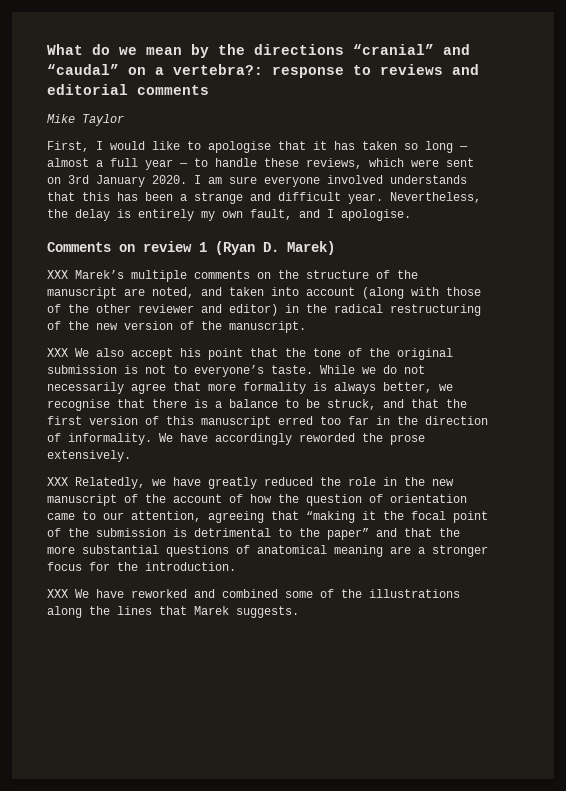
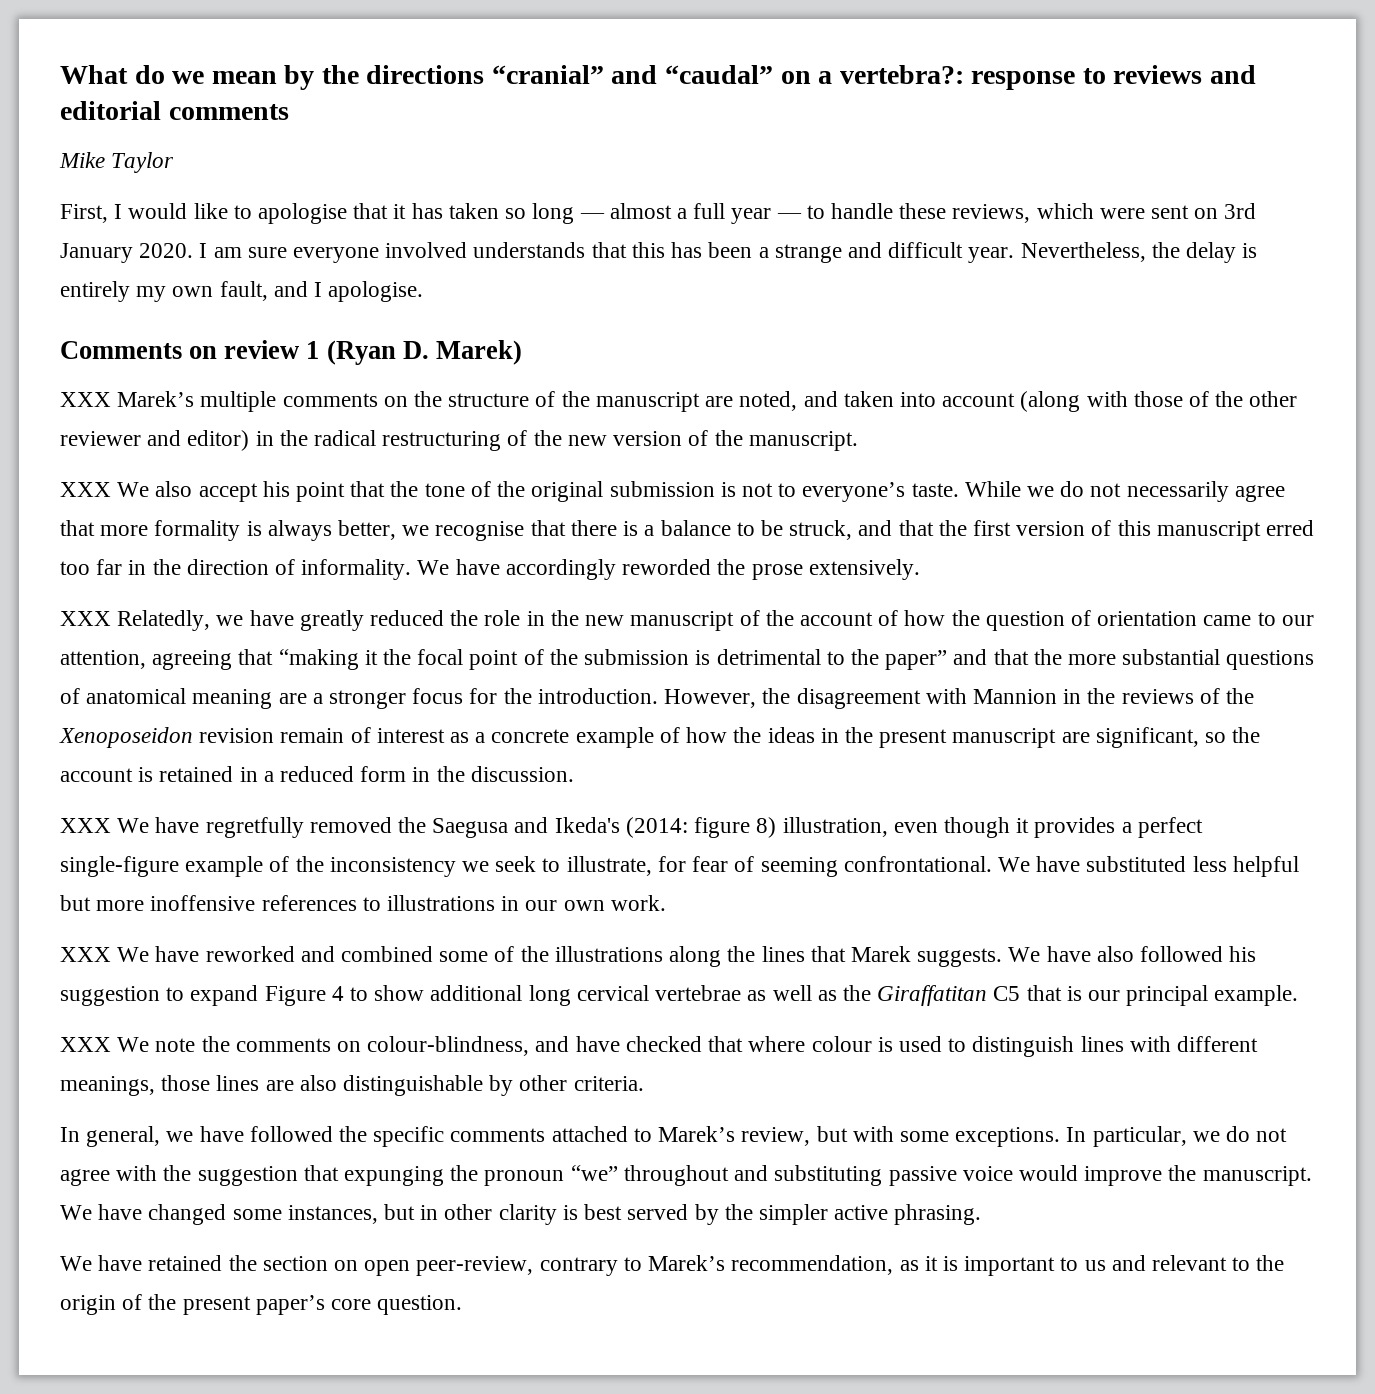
(236, 566) none -> [664,688,1254,709] [59,727,1261,748] [60,766,574,782] [60,817,1203,838] [60,856,1299,877] [60,895,666,911] However, the disagreement with Mannion in the reviews of the Xenoposeidon revision remain of interest as a concrete example of how the ideas in the present manuscript are significant, so the account is retained in a reduced form in the discussion. // XXX We have regretfully removed the Saegusa and Ikeda's (2014: figure 8) illustration, even though it provides a perfect single-figure example of the inconsistency we seek to illustrate, for fear of seeming confrontational. We have substituted less helpful but more inoffensive references to illustrations in our own work.
(299, 612) none -> [1008,946,1257,962] [60,985,1299,1006] [60,1036,1258,1057] [60,1075,644,1096] [60,1126,1288,1147] [60,1165,1312,1186] [60,1204,982,1225] [60,1255,1285,1276] [60,1294,463,1315] We have also followed his suggestion to expand Figure 4 to show additional long cervical vertebrae as well as the Giraffatitan C5 that is our principal example. // XXX We note the comments on colour-blindness, and have checked that where colour is used to distinguish lines with different meanings, those lines are also distinguishable by other criteria. // In general, we have followed the specific comments attached to Marek’s review, but with some exceptions. In particular, we do not agree with the suggestion that expunging the pronoun “we” throughout and substituting passive voice would improve the manuscript. We have changed some instances, but in other clarity is best served by the simpler active phrasing. // We have retained the section on open peer-review, contrary to Marek’s recommendation, as it is important to us and relevant to the origin of the present paper’s core question.

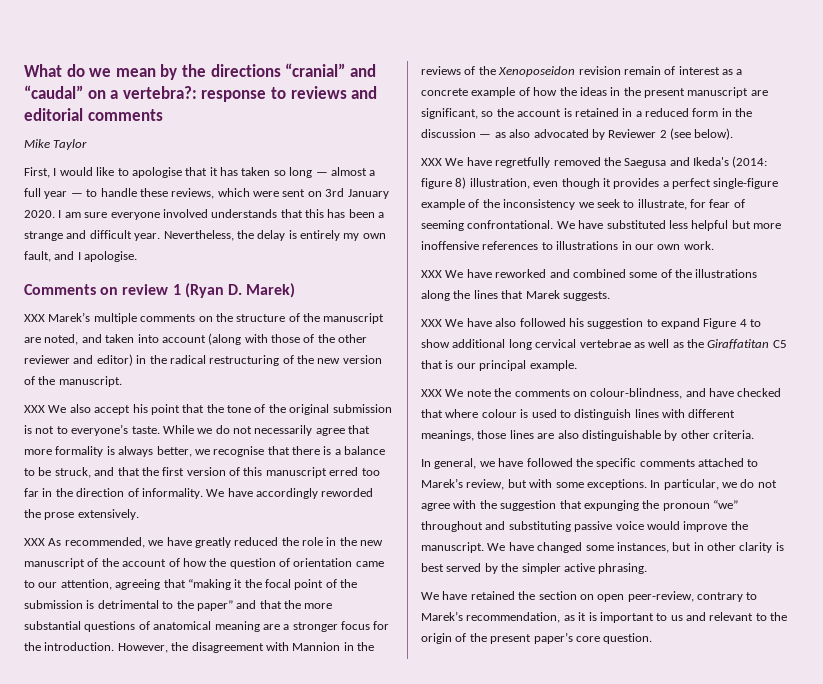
[117,610,211,631] Relatedly, -> [48,537,145,548] As recommended,
[470,766,574,782] discussion. -> [421,128,734,140] discussion — as also advocated by Reviewer 2 (see below).
(1003, 957) none -> [421,319,442,327] // XXX

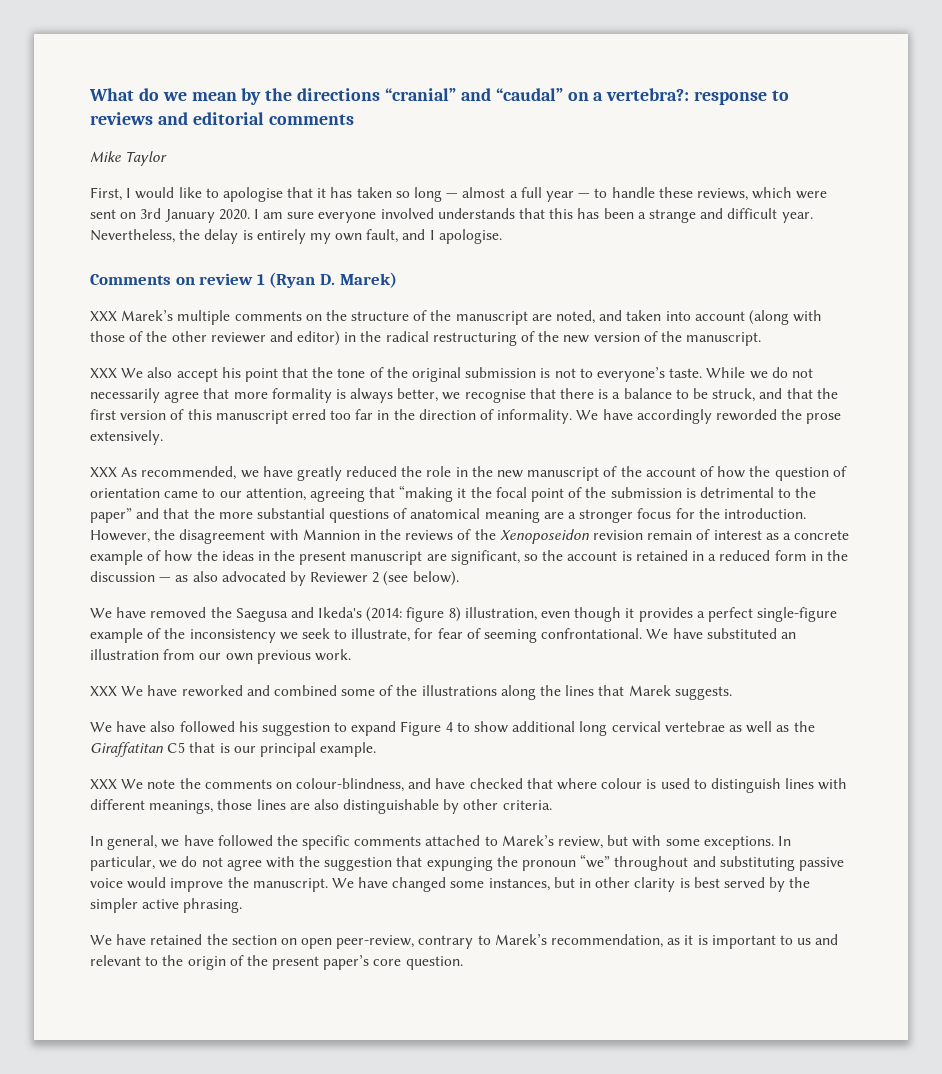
[421,157,551,168] XXX We have regretfully -> [90,607,147,618] We have
[668,220,781,231] [421,241,632,250] less helpful but more inoffensive references to illustrations in -> [780,632,796,639] [90,649,196,660] an illustration from
(681, 247) none -> [256,650,311,664] previous
[421,319,442,327] XXX -> (732, 693) none

